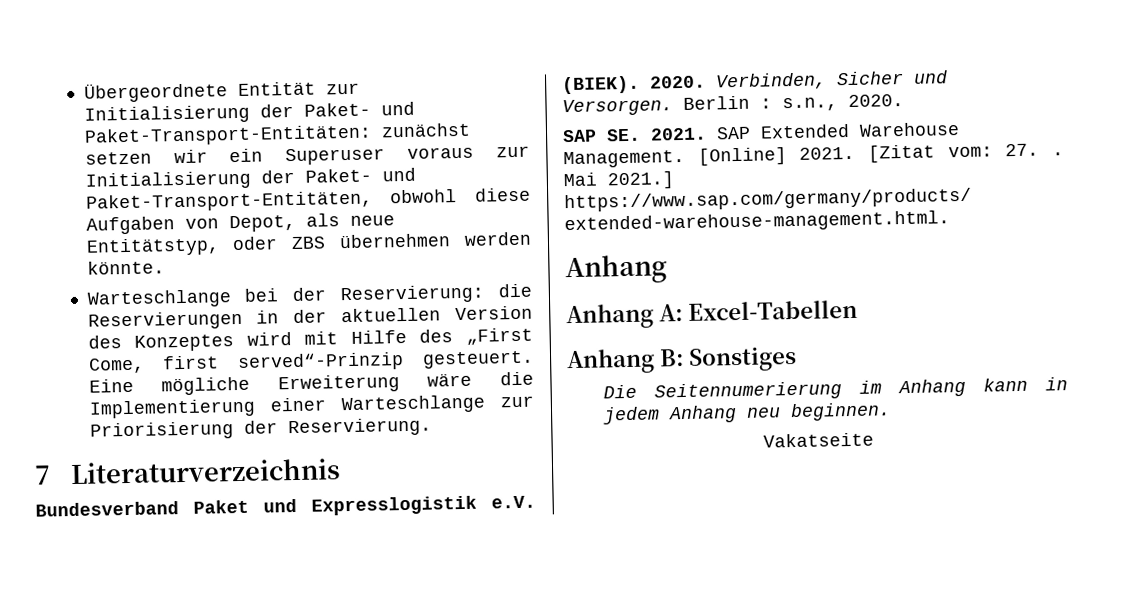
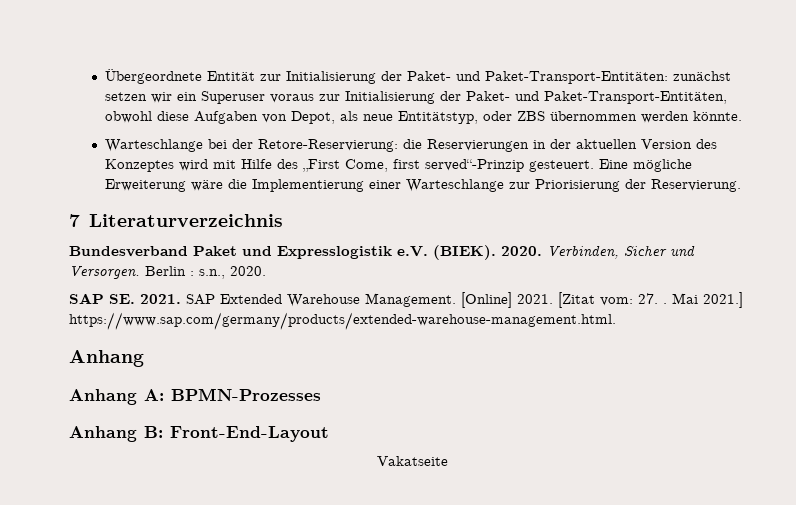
[339,233,452,249] übernehmen -> [549,111,637,121] übernommen
[340,284,486,305] Reservierung: -> [257,139,398,152] Retore-Reservierung:
[688,299,858,321] Excel-Tabellen -> [171,388,321,401] BPMN-Prozesses
[688,345,797,372] [602,377,1068,402] [601,402,891,425] Sonstiges // Die Seitennumerierung im Anhang kann in jedem Anhang neu beginnen. -> [170,426,329,442] Front-End-Layout

